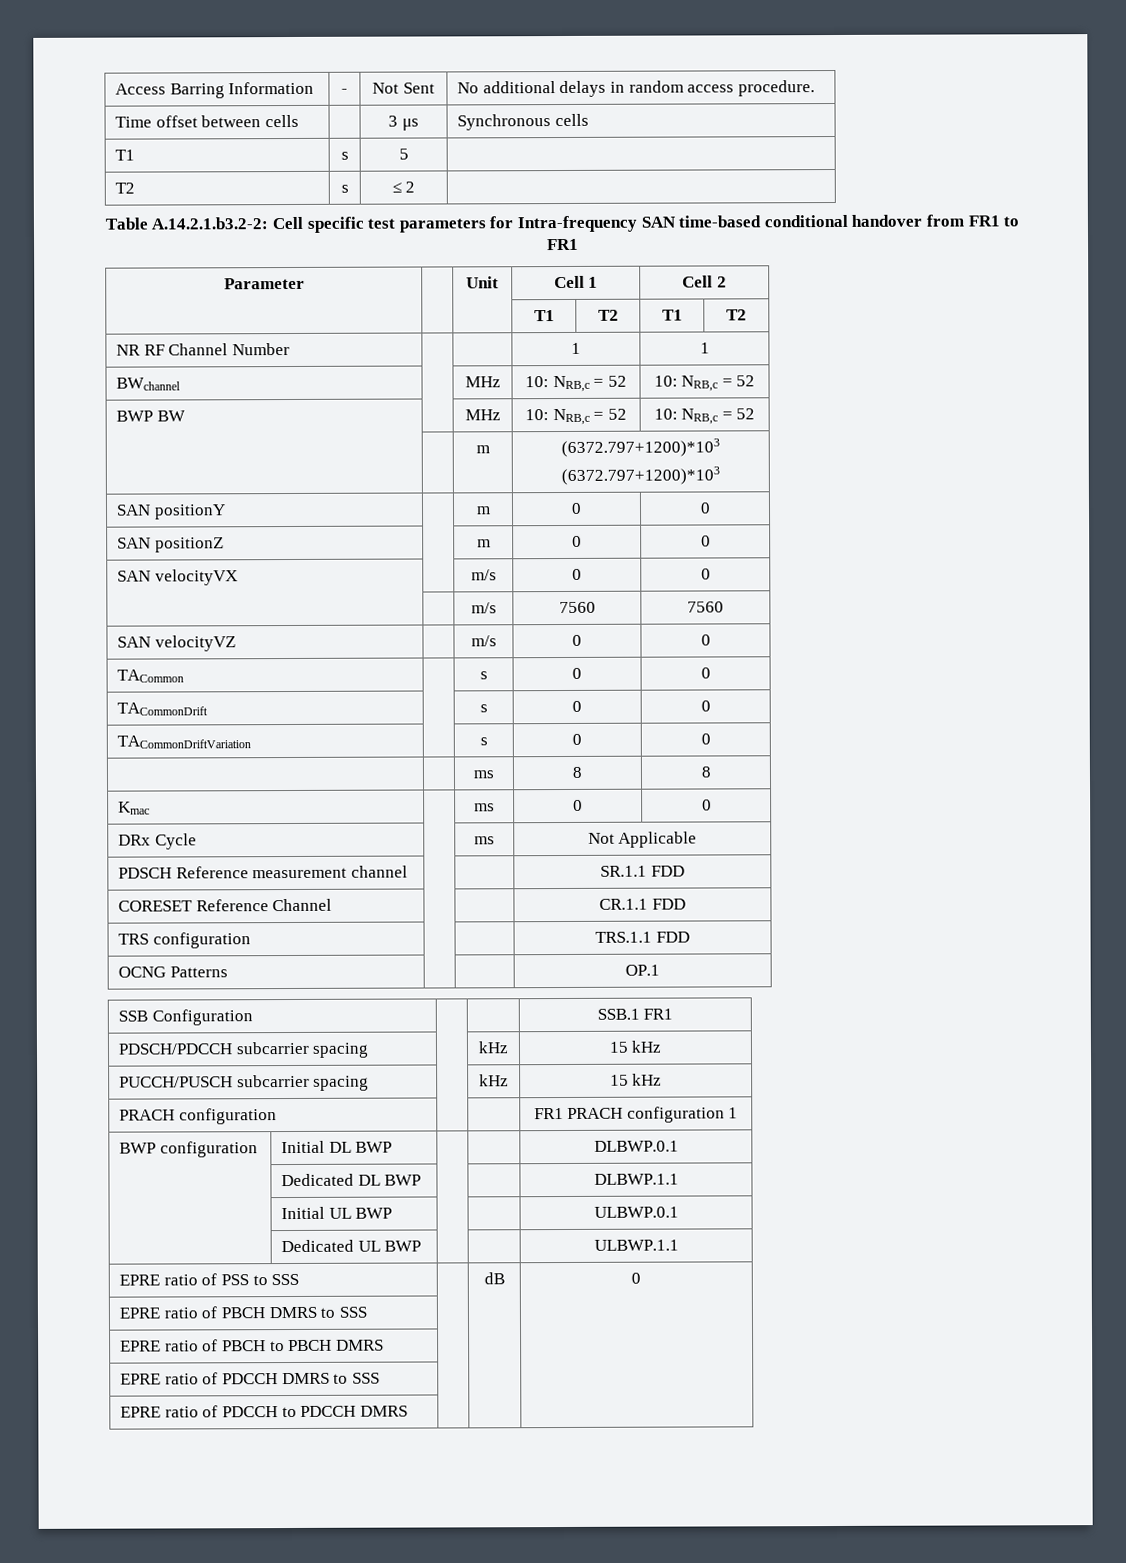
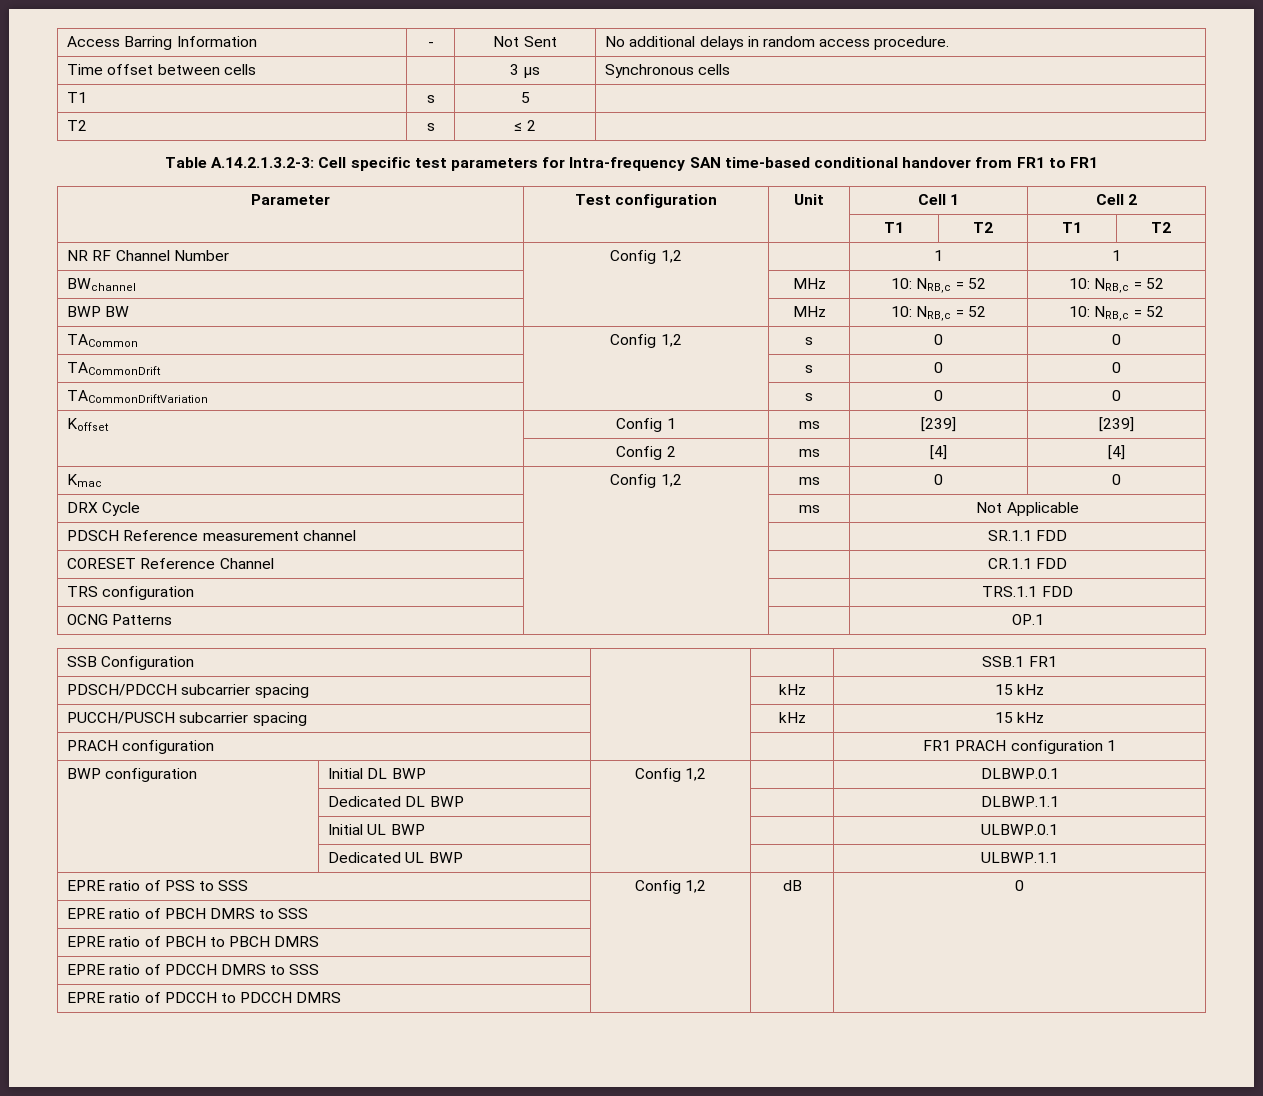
[151,217,269,230] A.14.2.1.b3.2-2: -> [211,157,315,168] A.14.2.1.3.2-3:
(305, 283) none -> [574,194,718,208] Test configuration
(291, 349) none -> [610,250,682,264] Config 1,2
[475,445,490,454] [561,438,721,458] [561,466,721,486] [116,504,226,520] [475,506,491,515] [571,502,582,514] [699,502,711,514] [117,537,224,553] [476,539,491,548] [572,535,582,547] [700,535,711,547] [117,569,238,586] [470,569,497,581] [572,568,582,580] [700,568,711,580] [470,602,497,614] [558,601,596,614] [687,601,724,613] [117,635,236,652] [470,635,497,647] [572,634,582,646] [700,634,711,646] // | | m | (6372.797+1200)*103 // (6372.797+1200)*103 // SAN positionY | | m | 0 | 0 // SAN positionZ | | m | 0 | 0 // SAN velocityVX | | m/s | 0 | 0 // | | m/s | 7560 | 7560 // SAN velocityVZ | | m/s | 0 | 0 -> (1164, 311) none
(185, 676) none -> [610,334,682,348] Config 1,2
[473,770,494,779] [572,766,582,778] [700,766,711,778] | | ms | 8 | 8 -> [67,418,110,431] [616,418,676,432] [798,421,820,429] [921,417,956,432] [1099,417,1134,432] [616,446,676,460] [798,449,820,457] [930,445,947,460] [1108,445,1125,460] Koffset | Config 1 | ms | [239] | [239] // | Config 2 | ms | [4] | [4]
(151, 808) none -> [610,474,682,488] Config 1,2
[118,834,152,846] DRx -> [67,502,99,513] DRX
(393, 1147) none -> [634,768,707,782] Config 1,2
(300, 1279) none -> [634,880,707,894] Config 1,2

